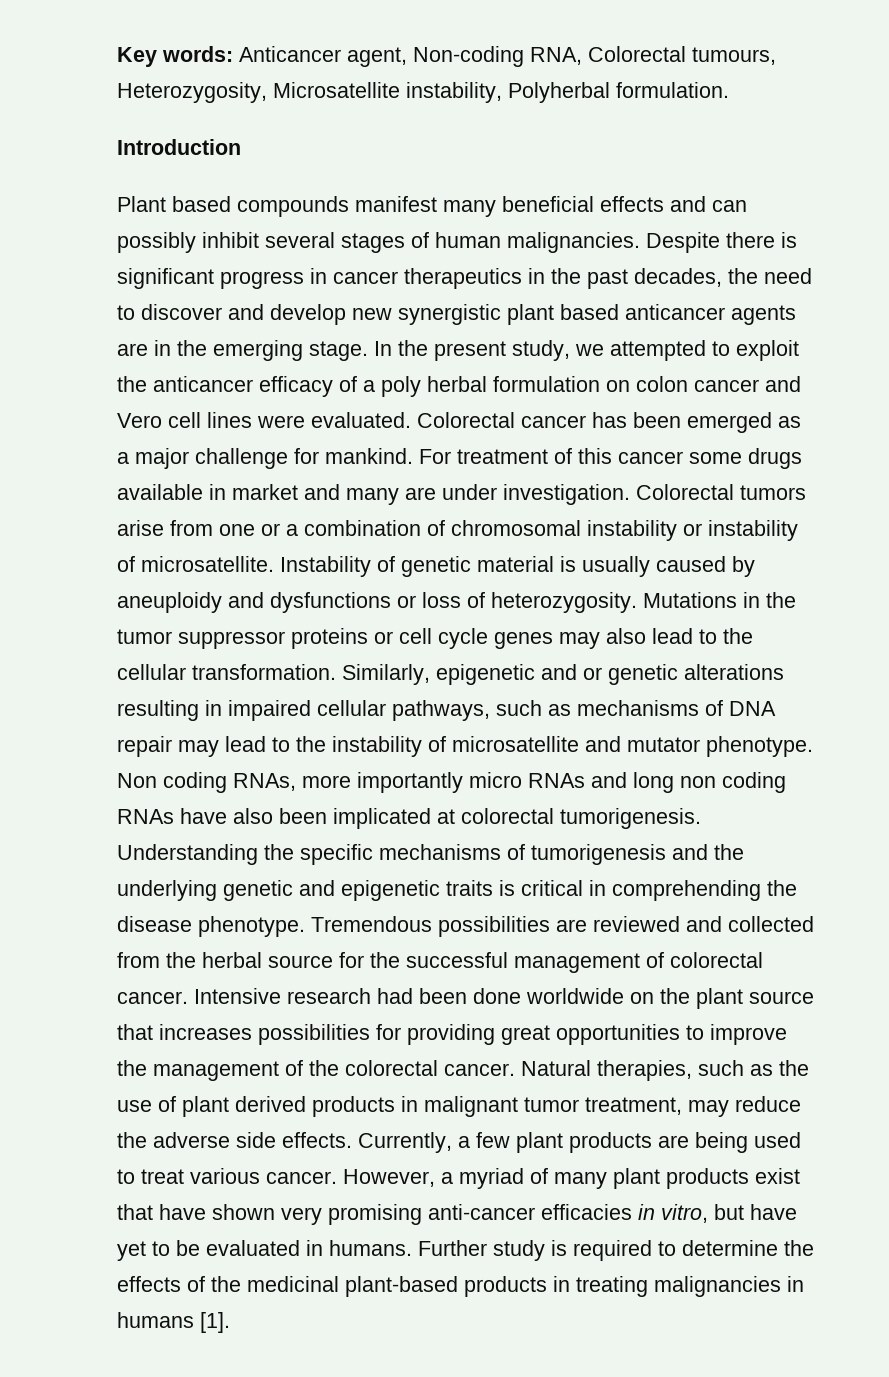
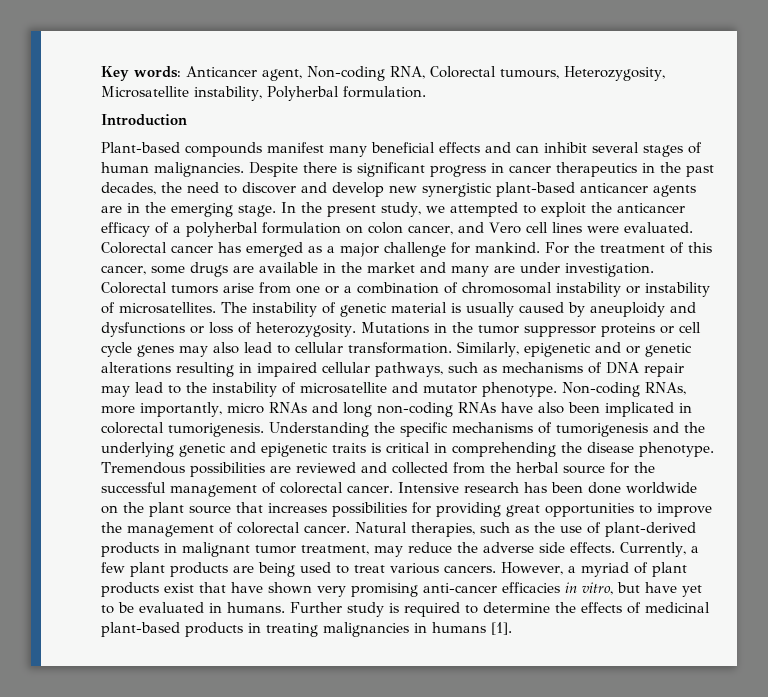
[117,196,231,212] Plant based -> [101,142,180,153] Plant-based
[117,232,196,253] possibly -> (539, 149) none
[507,304,619,325] plant based -> [496,182,575,197] plant-based
[381,376,487,397] poly herbal -> [186,222,258,237] polyherbal
[694,379,759,392] cancer -> [408,225,453,235] cancer,
[633,412,681,428] been -> (241, 247) none
(451, 456) none -> [574,242,595,253] the
[618,451,683,464] cancer -> [101,265,146,275] cancer,
(802, 458) none -> [233,266,254,273] are
(226, 492) none -> [341,262,362,273] the
[141,556,371,577] microsatellite. Instability -> [119,302,317,317] microsatellites. The instability
[723,628,753,644] the -> (290, 349) none
[117,772,227,793] Non coding -> [562,382,640,397] Non-coding
[357,772,463,793] importantly -> [140,402,222,417] importantly,
[680,772,786,793] non coding -> [376,402,453,417] non-coding
[437,809,455,824] at -> [678,403,692,413] in
[377,988,413,1004] had -> [523,482,547,493] has
[309,1060,339,1076] the -> (233, 528) none
[182,1096,306,1117] plant derived -> [604,522,696,537] plant-derived
[266,1171,337,1184] cancer. -> [444,565,496,573] cancers.
[554,1172,607,1189] many -> (648, 568) none
[211,1276,241,1292] the -> (641, 608) none

